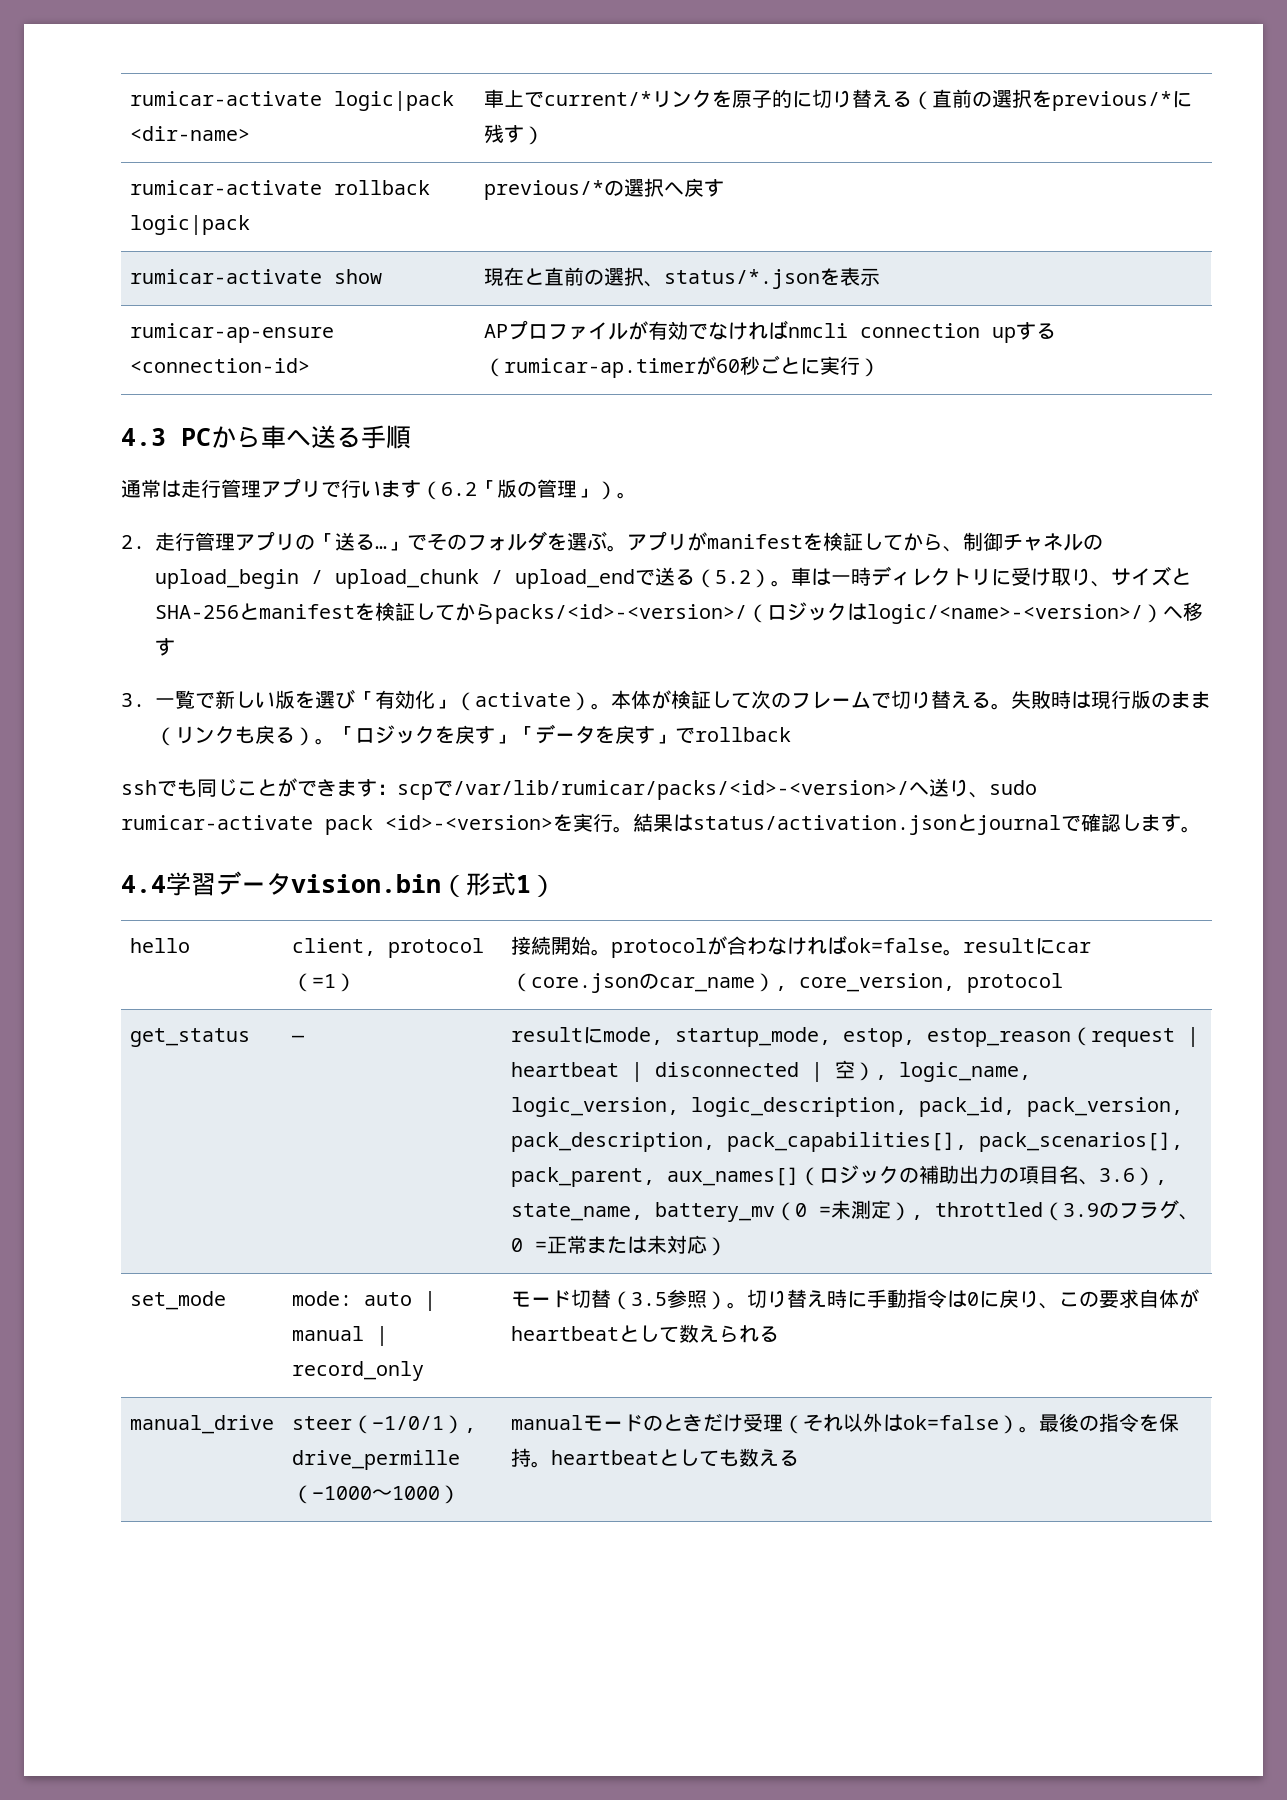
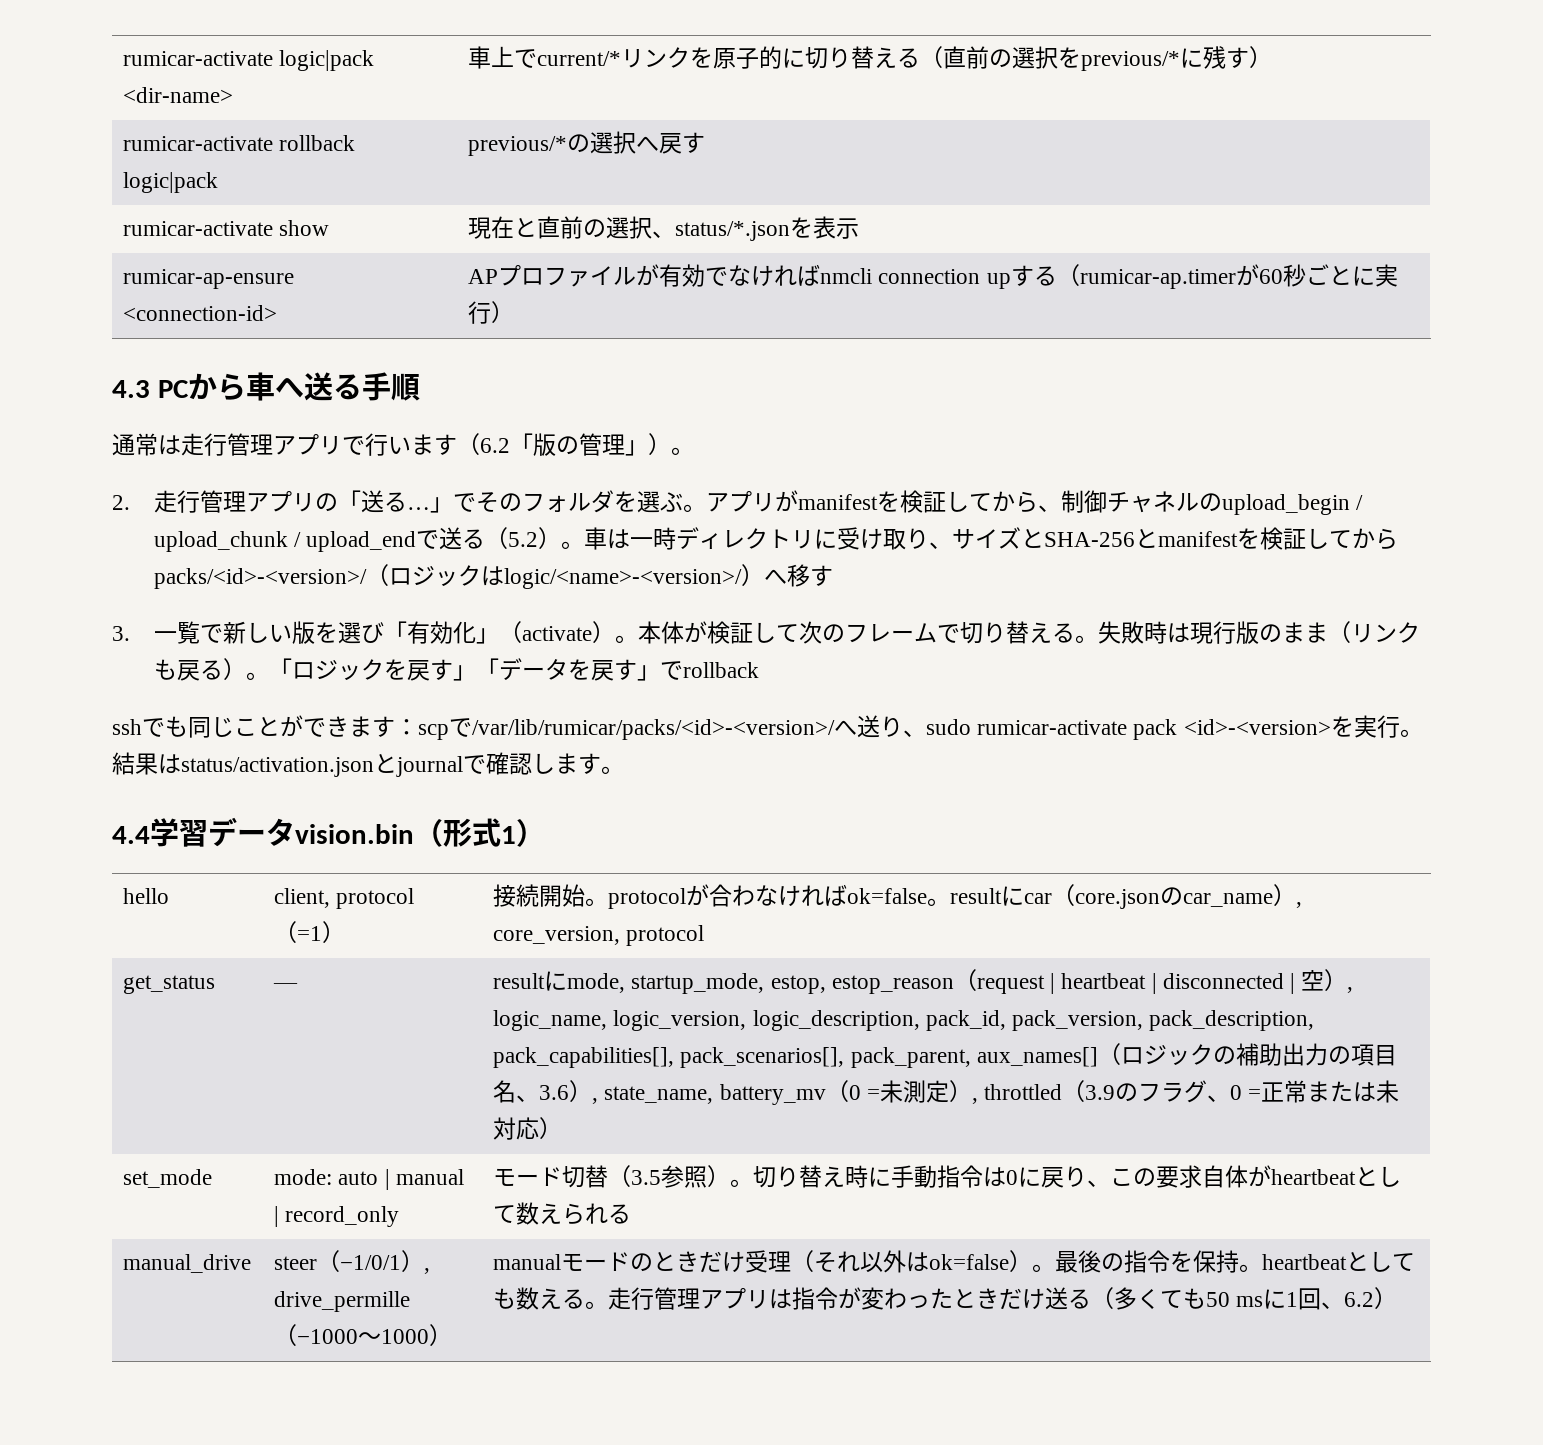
(799, 1458) none -> [585,1287,1398,1310] 。走行管理アプリは指令が変わったときだけ送る（多くても50 msに1回、6.2）

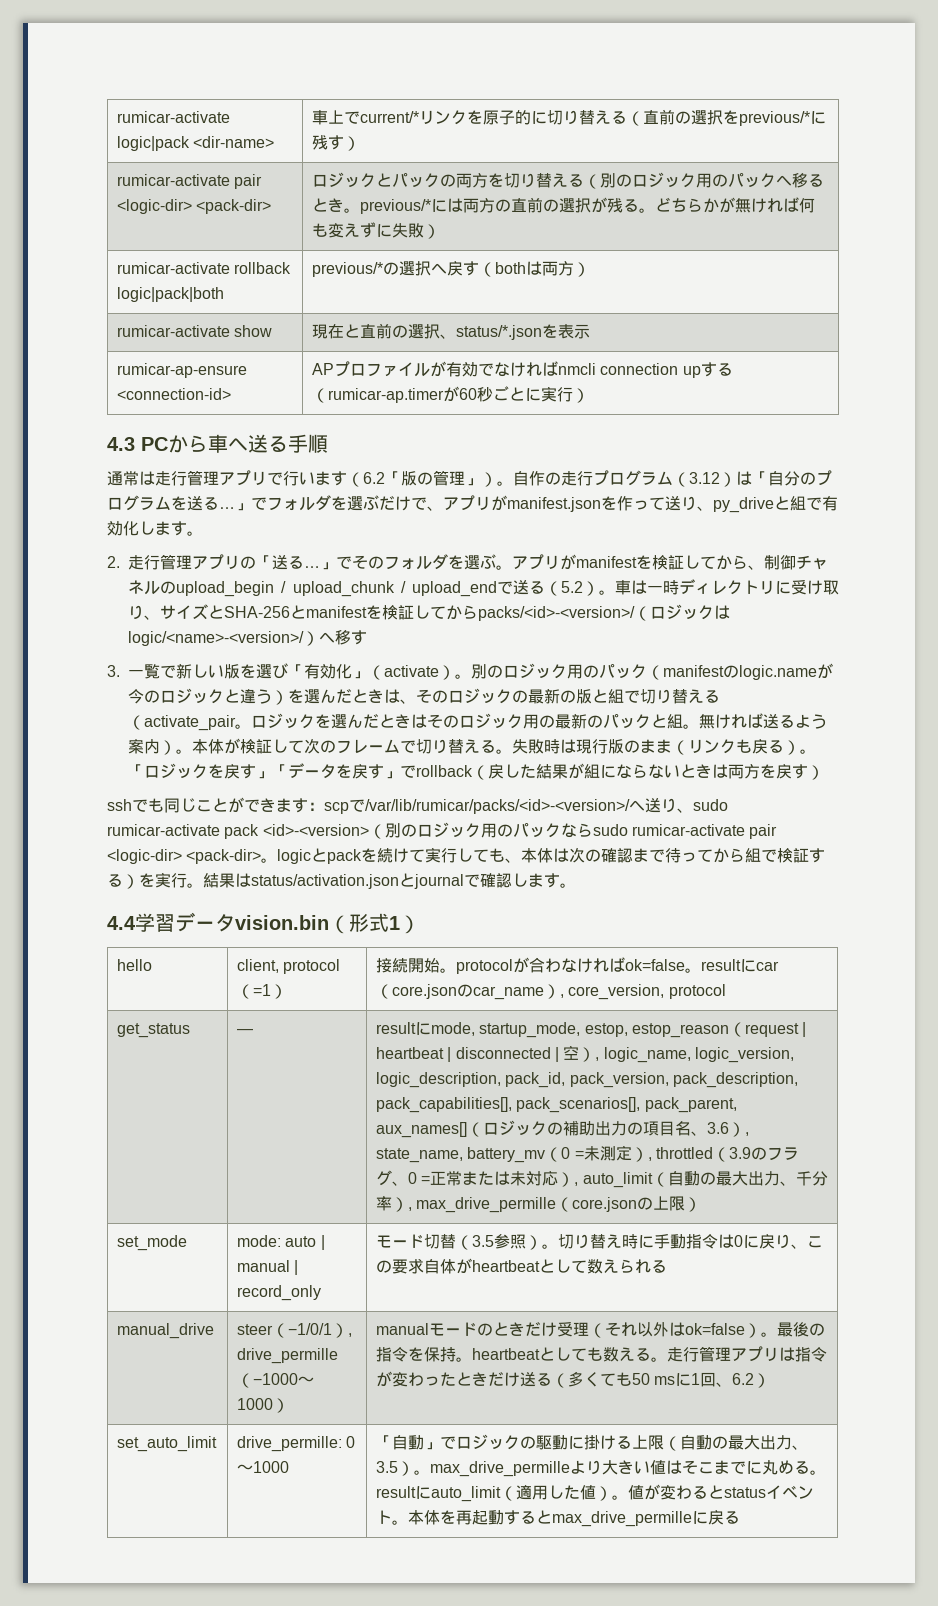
(1273, 57) none -> [117,174,263,189] [117,199,272,214] [312,172,825,189] [312,197,816,214] [312,222,441,239] // rumicar-activate pair <logic-dir> <pack-dir> | ロジックとパックの両方を切り替える（別のロジック用のパックへ移るとき。previous/*には両方の直前の選択が残る。どちらかが無ければ何も変えずに失敗）
[123,172,219,193] logic|pack -> [117,287,225,302] logic|pack|both
(706, 142) none -> [479,261,591,277] （bothは両方）
(694, 451) none -> [513,470,832,487] [107,495,838,513] [107,521,203,536] 自作の走行プログラム（3.12）は「自分のプログラムを送る…」でフォルダを選ぶだけで、アプリがmanifest.jsonを作って送り、py_driveと組で有効化します。
(638, 639) none -> [471,663,833,680] [128,688,720,705] [128,713,827,731] [128,739,192,755] 別のロジック用のパック（manifestのlogic.nameが今のロジックと違う）を選んだときは、そのロジックの最新の版と組で切り替える（activate_pair。ロジックを選んだときはそのロジック用の最新のパックと組。無ければ送るよう案内）。
(759, 670) none -> [472,763,824,780] （戻した結果が組にならないときは両方を戻す）
(1331, 727) none -> [368,822,778,839] [107,847,826,864] [107,874,139,889] （別のロジック用のパックならsudo rumicar-activate pair <logic-dir> <pack-dir>。logicとpackを続けて実行しても、本体は次の確認まで待ってから組で検証する）
(563, 1128) none -> [574,1171,828,1188] [376,1196,702,1213] , auto_limit（自動の最大出力、千分率）, max_drive_permille（core.jsonの上限）
(1398, 1298) none -> [117,1436,218,1452] [237,1436,356,1452] [237,1461,290,1473] [376,1434,809,1451] [376,1460,827,1477] [376,1484,815,1502] [376,1510,741,1527] // set_auto_limit | drive_permille: 0〜1000 | 「自動」でロジックの駆動に掛ける上限（自動の最大出力、3.5）。max_drive_permilleより大きい値はそこまでに丸める。resultにauto_limit（適用した値）。値が変わるとstatusイベント。本体を再起動するとmax_drive_permilleに戻る

